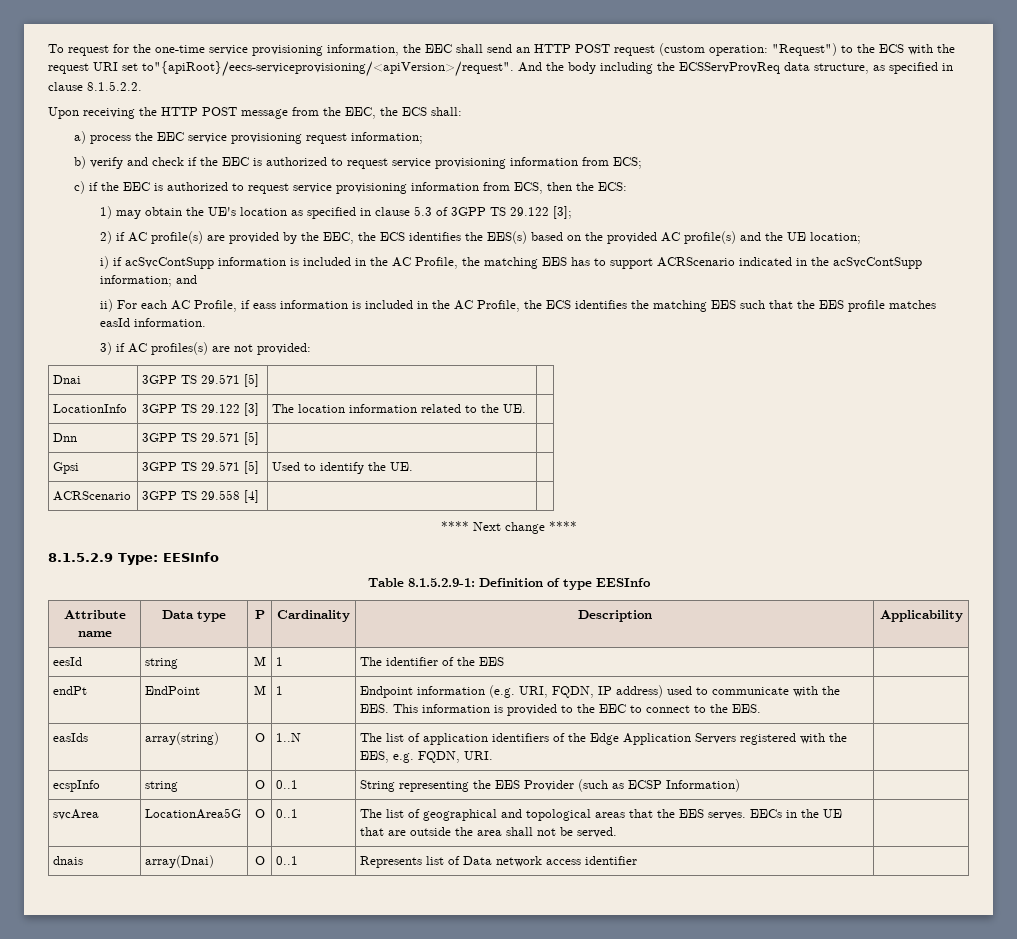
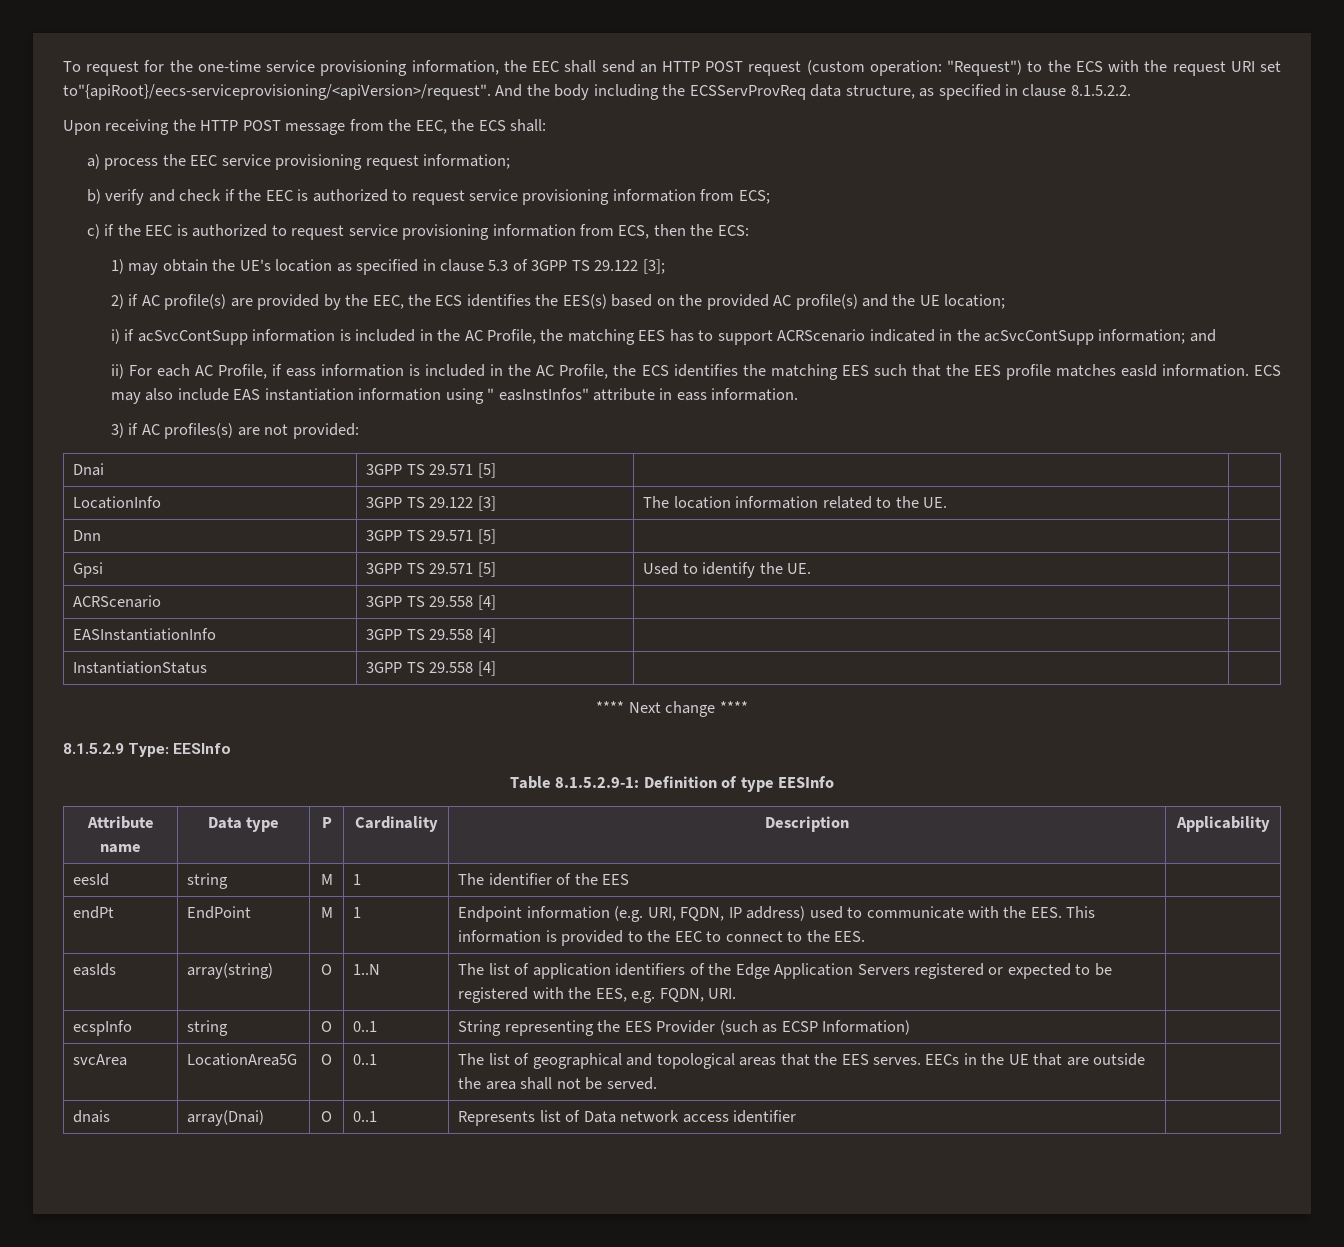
(206, 322) none -> [1253,365,1281,376] [110,388,799,404] ECS may also include EAS instantiation information using " easInstInfos" attribute in eass information.
(260, 496) none -> [73,628,217,641] [366,628,496,643] [73,661,208,674] [366,661,496,676] // EASInstantiationInfo | 3GPP TS 29.558 [4] | | // InstantiationStatus | 3GPP TS 29.558 [4] | |
(797, 739) none -> [988,963,1112,979] [458,987,529,1003] or expected to be registered

